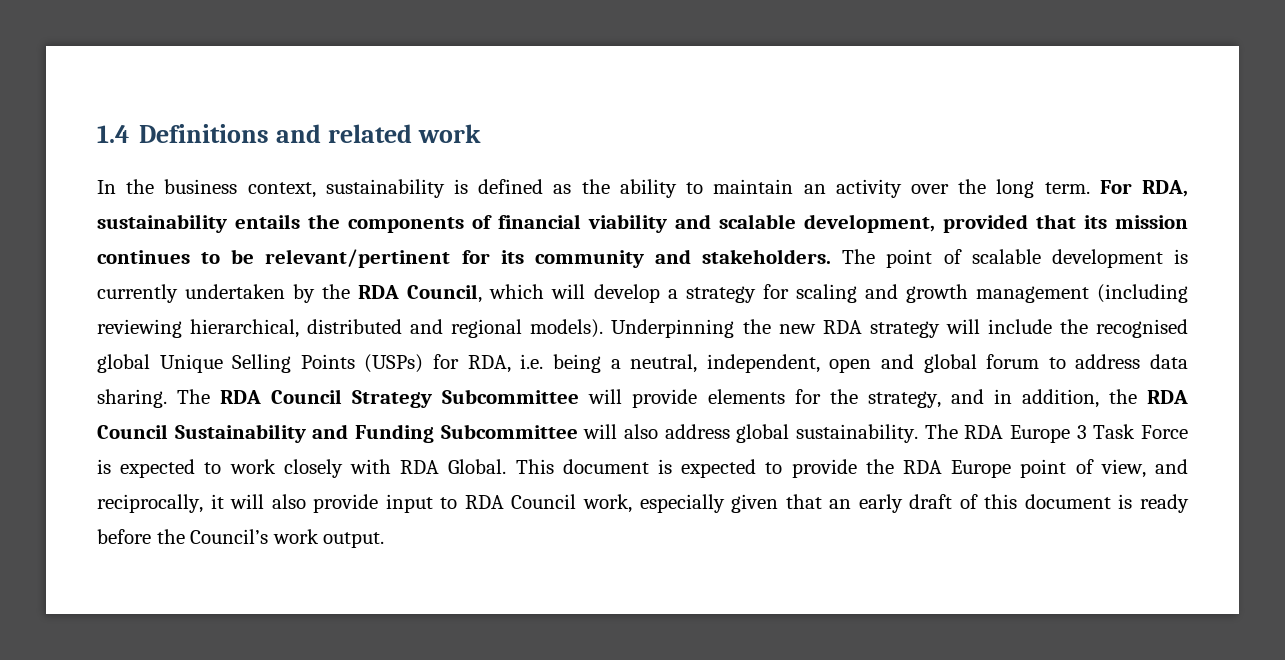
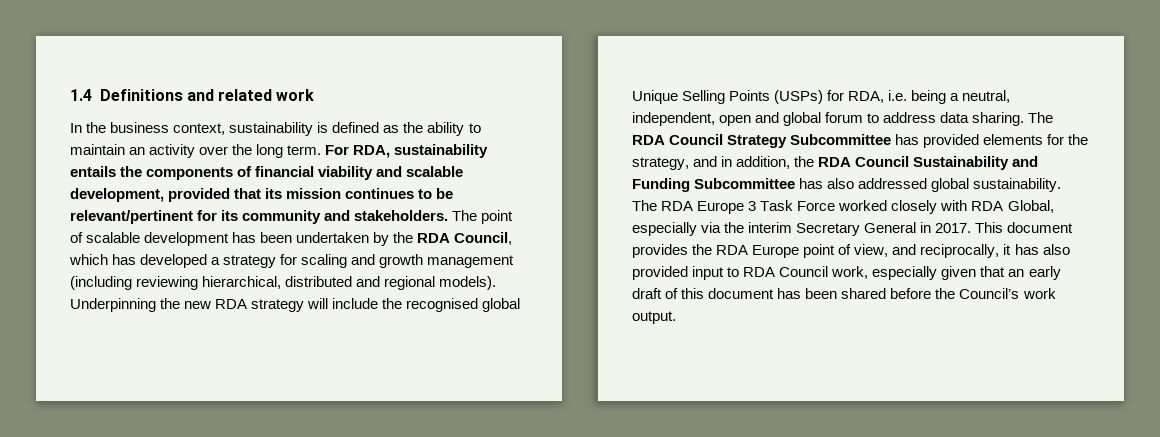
[1173,249,1188,264] [97,284,178,303] is currently -> [232,232,293,243] has been
[551,284,660,303] will develop -> [112,254,208,268] has developed
[588,389,698,408] will provide -> [895,134,980,148] has provided
[583,424,730,439] will also address -> [799,178,928,189] has also addressed
[97,459,857,478] is expected to work closely with RDA Global. This document is expected to provide -> [838,200,1054,214] [632,222,1074,236] [632,244,688,258] worked closely with RDA Global, especially via the interim Secretary General in 2017. This document provides
[230,494,379,513] will also provide -> [1014,244,1070,255] [632,266,688,280] has also provided
[1118,494,1189,513] is ready -> [777,288,887,299] has been shared

